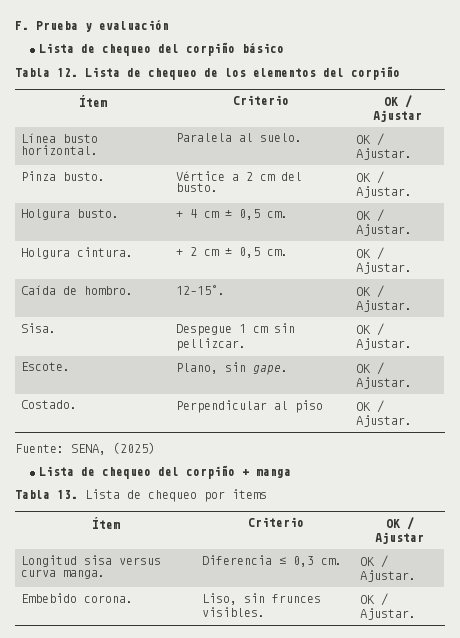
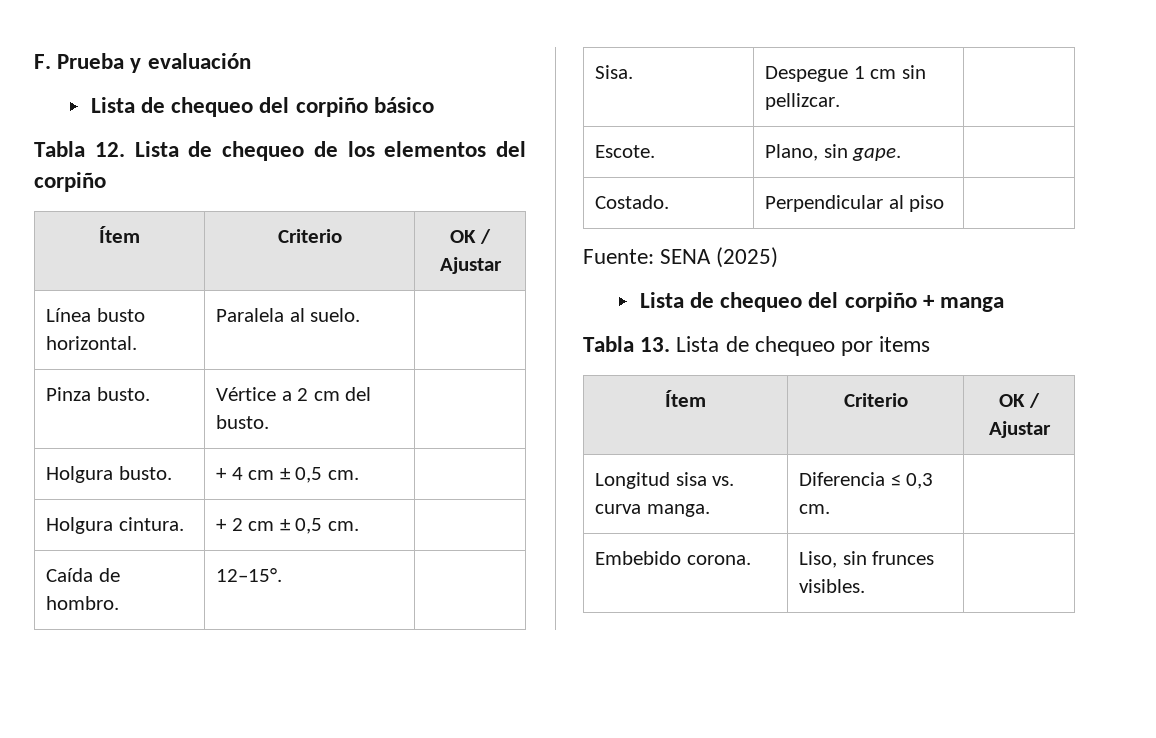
[356,133,385,146] [356,148,413,160] OK / Ajustar. -> (361, 315) none
[356,171,385,184] [356,186,413,198] OK / Ajustar. -> (270, 422) none
[356,209,385,222] [356,224,413,236] OK / Ajustar. -> (359, 475) none
[356,247,385,260] [356,262,413,274] OK / Ajustar. -> (359, 526) none
[356,285,385,298] [356,300,413,312] OK / Ajustar. -> (283, 575) none
[356,323,385,336] [356,338,413,350] OK / Ajustar. -> (841, 101) none
[356,362,385,375] [356,377,413,389] OK / Ajustar. -> (902, 154) none
[356,400,385,413] [356,415,413,427] OK / Ajustar. -> (945, 203) none
[71,444,106,455] SENA, -> [660,249,712,264] SENA
[119,557,162,565] versus -> [712,476,735,486] vs.
[360,555,389,568] [360,570,417,582] OK / Ajustar. -> (831, 509) none
[360,593,389,606] [360,608,417,620] OK / Ajustar. -> (866, 586) none

